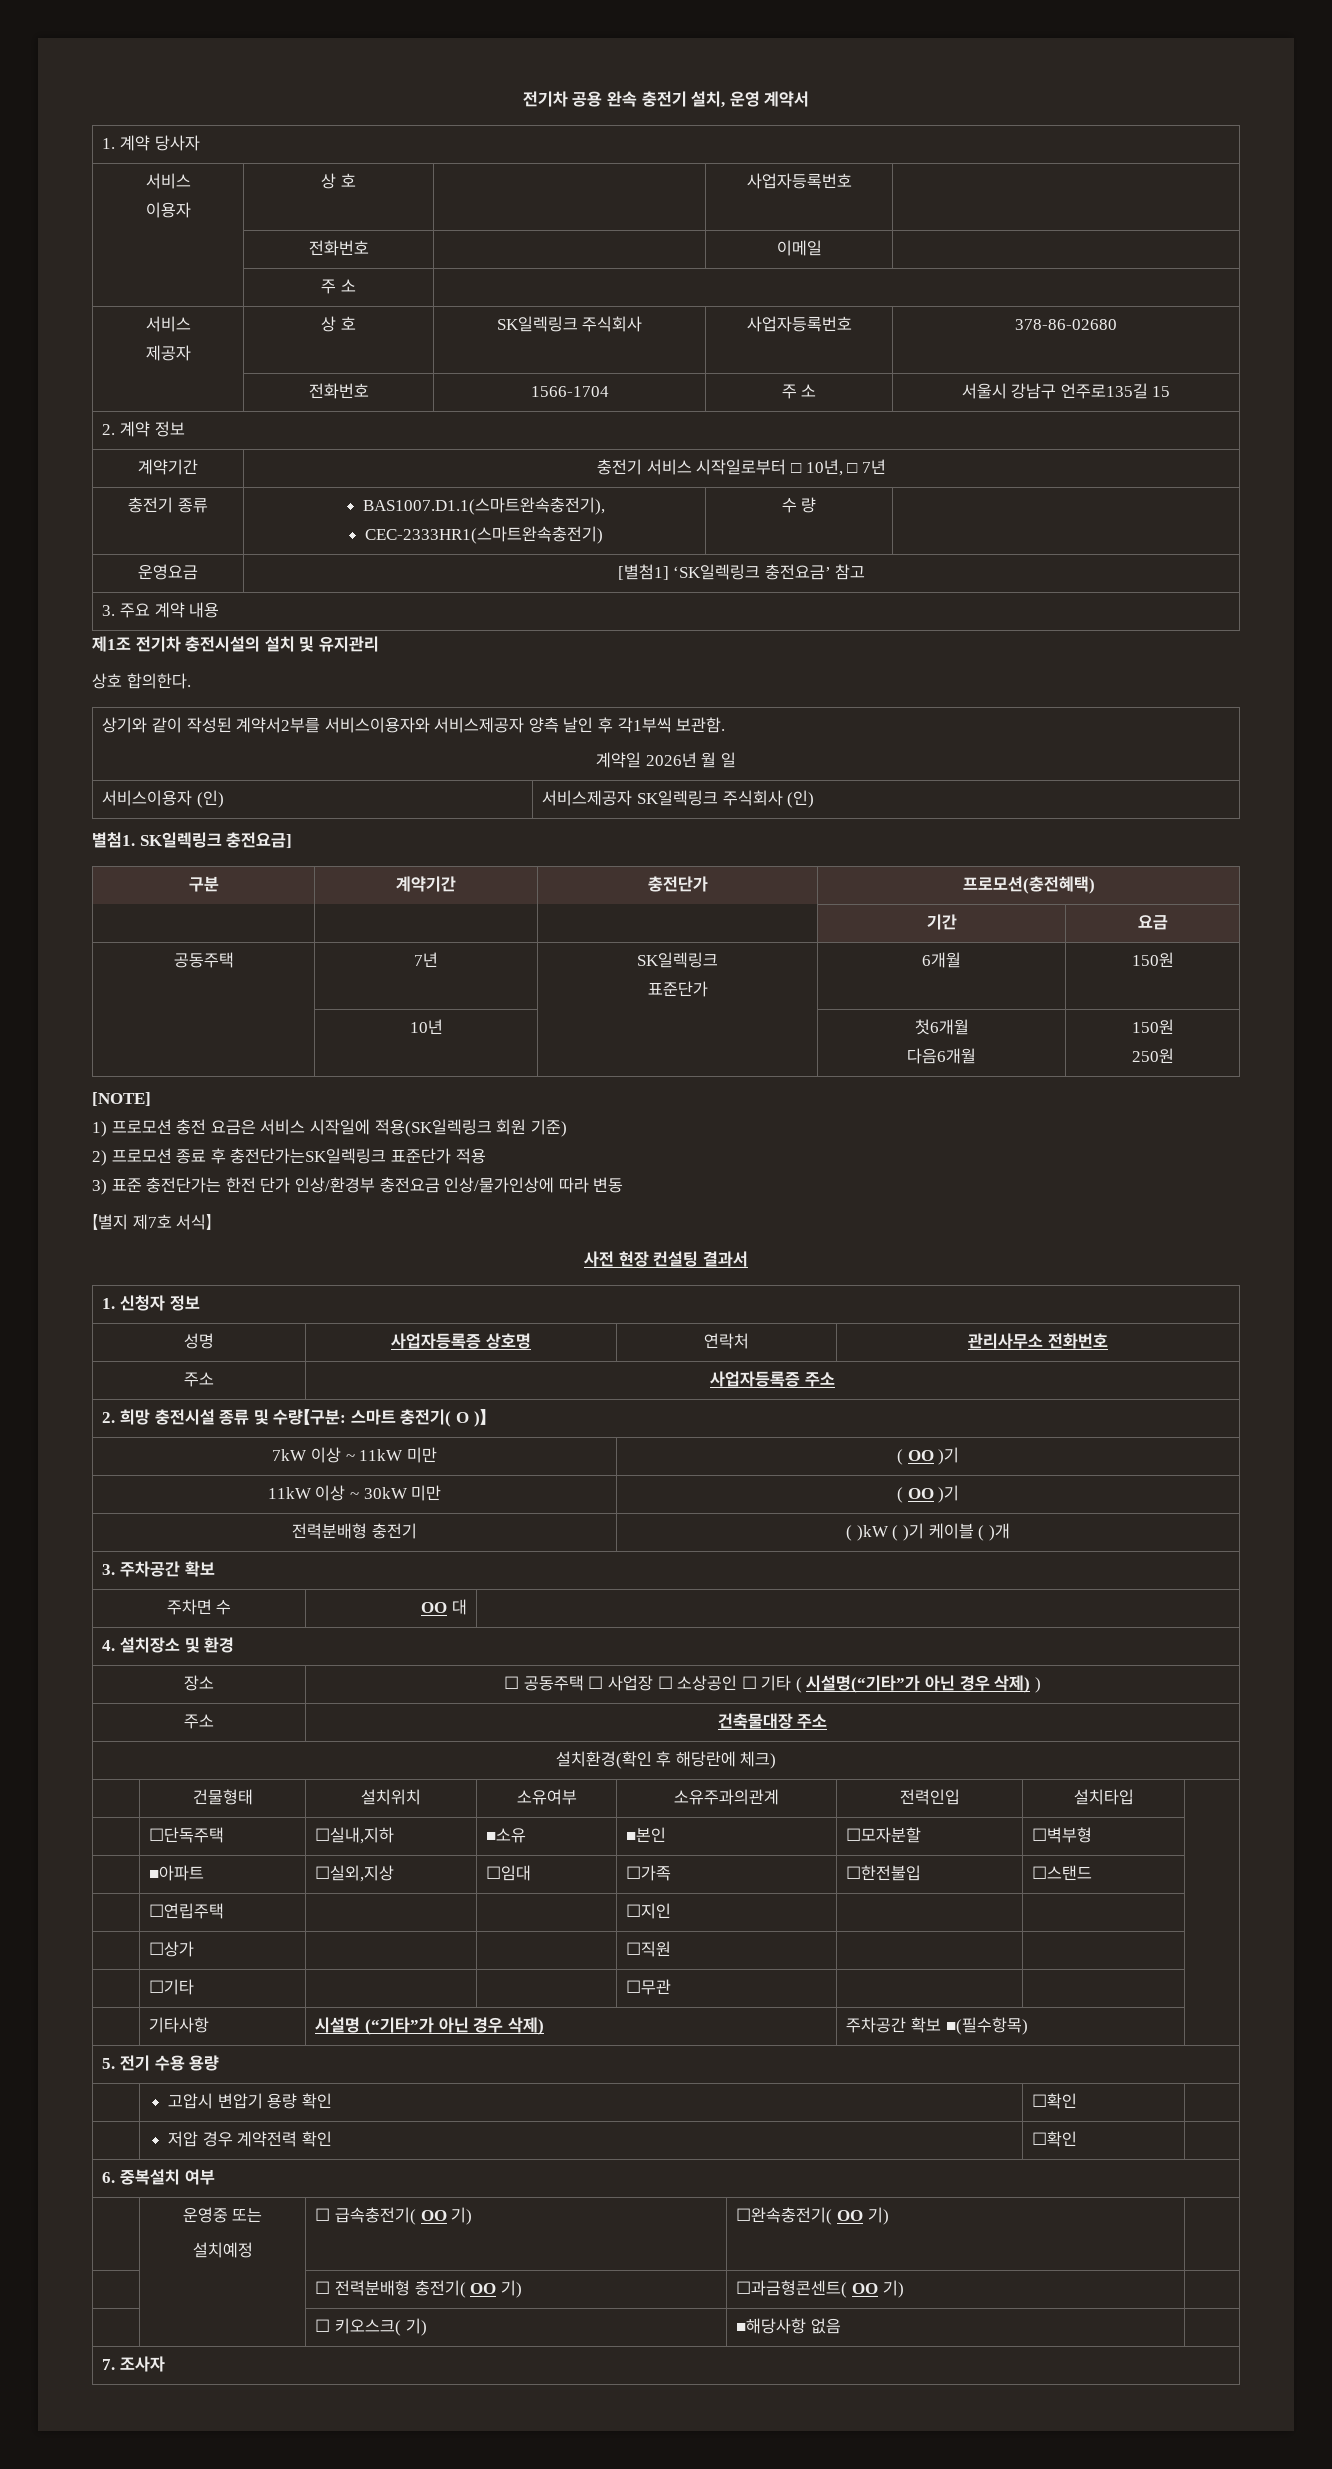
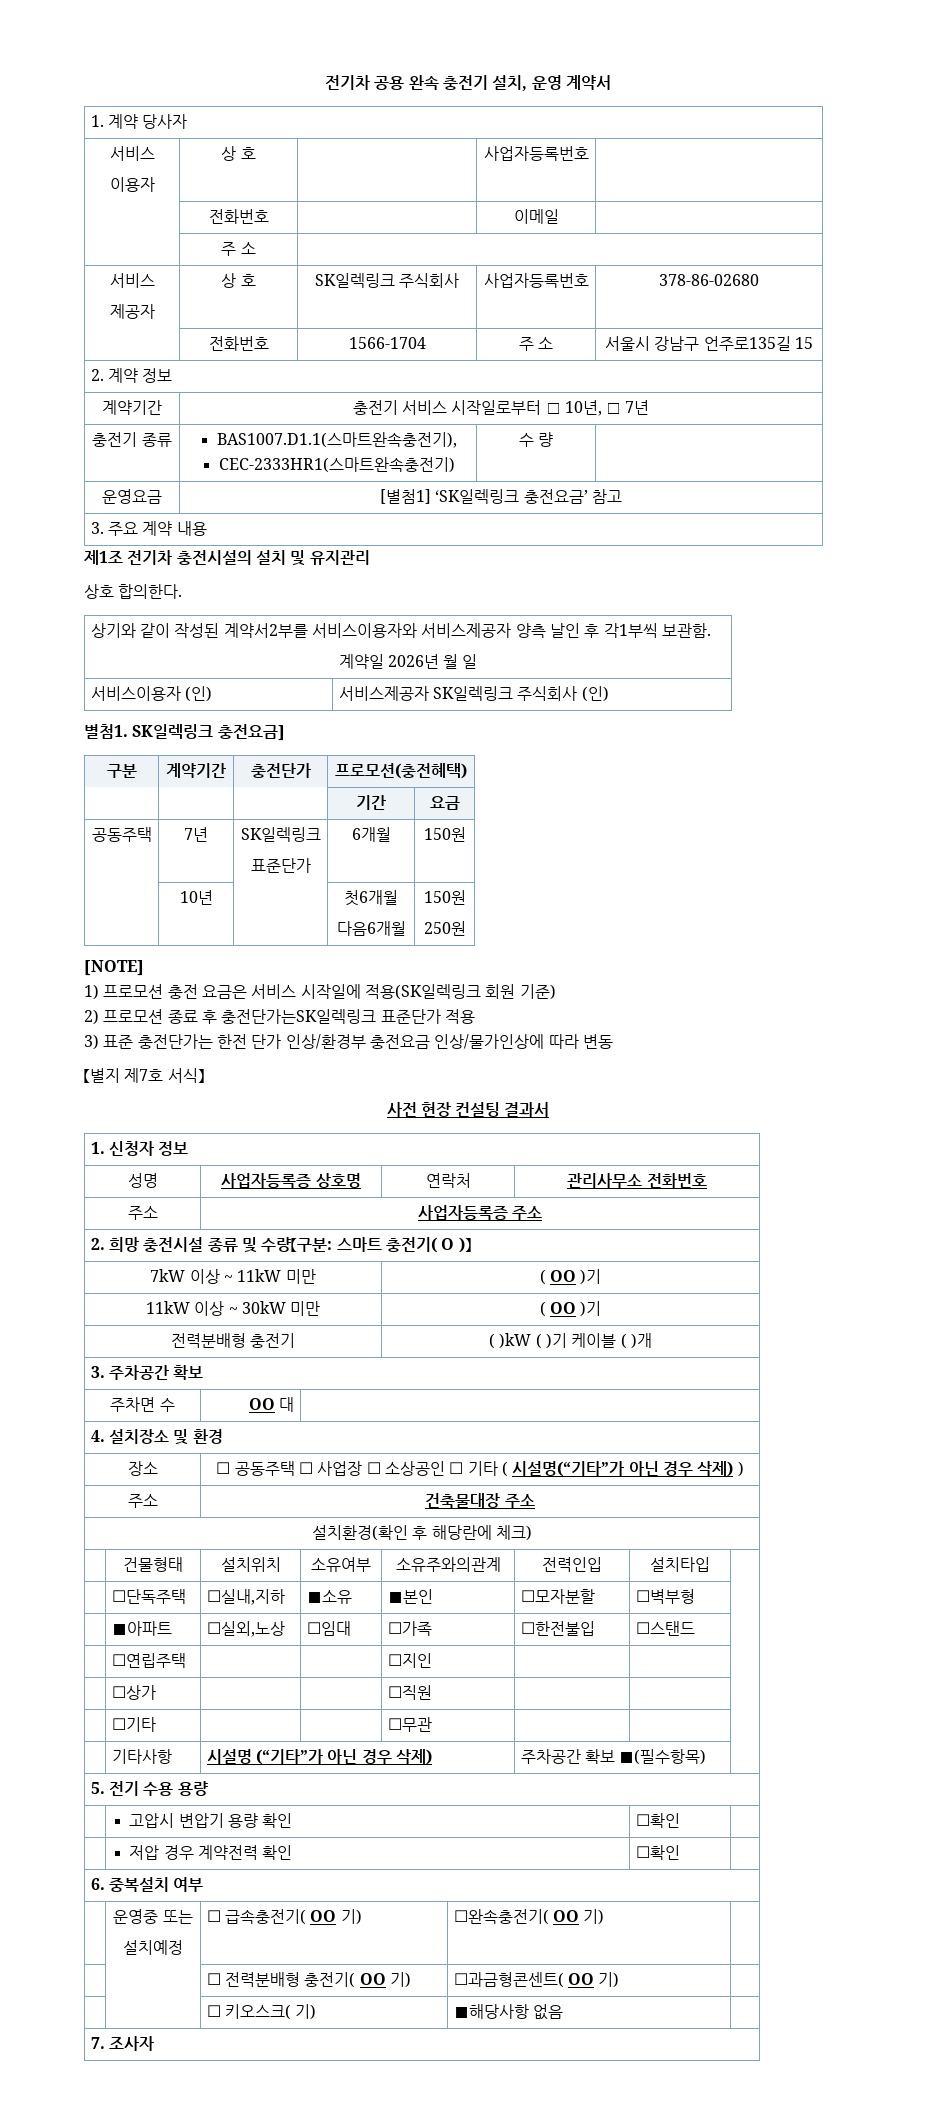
[674,1789,779,1805] 소유주과의관계 -> [395,1557,501,1572] 소유주와의관계
[315,1865,395,1882] ☐실외,지상 -> [206,1621,285,1637] ☐실외,노상

